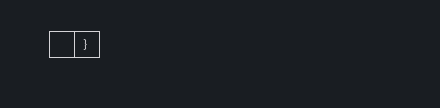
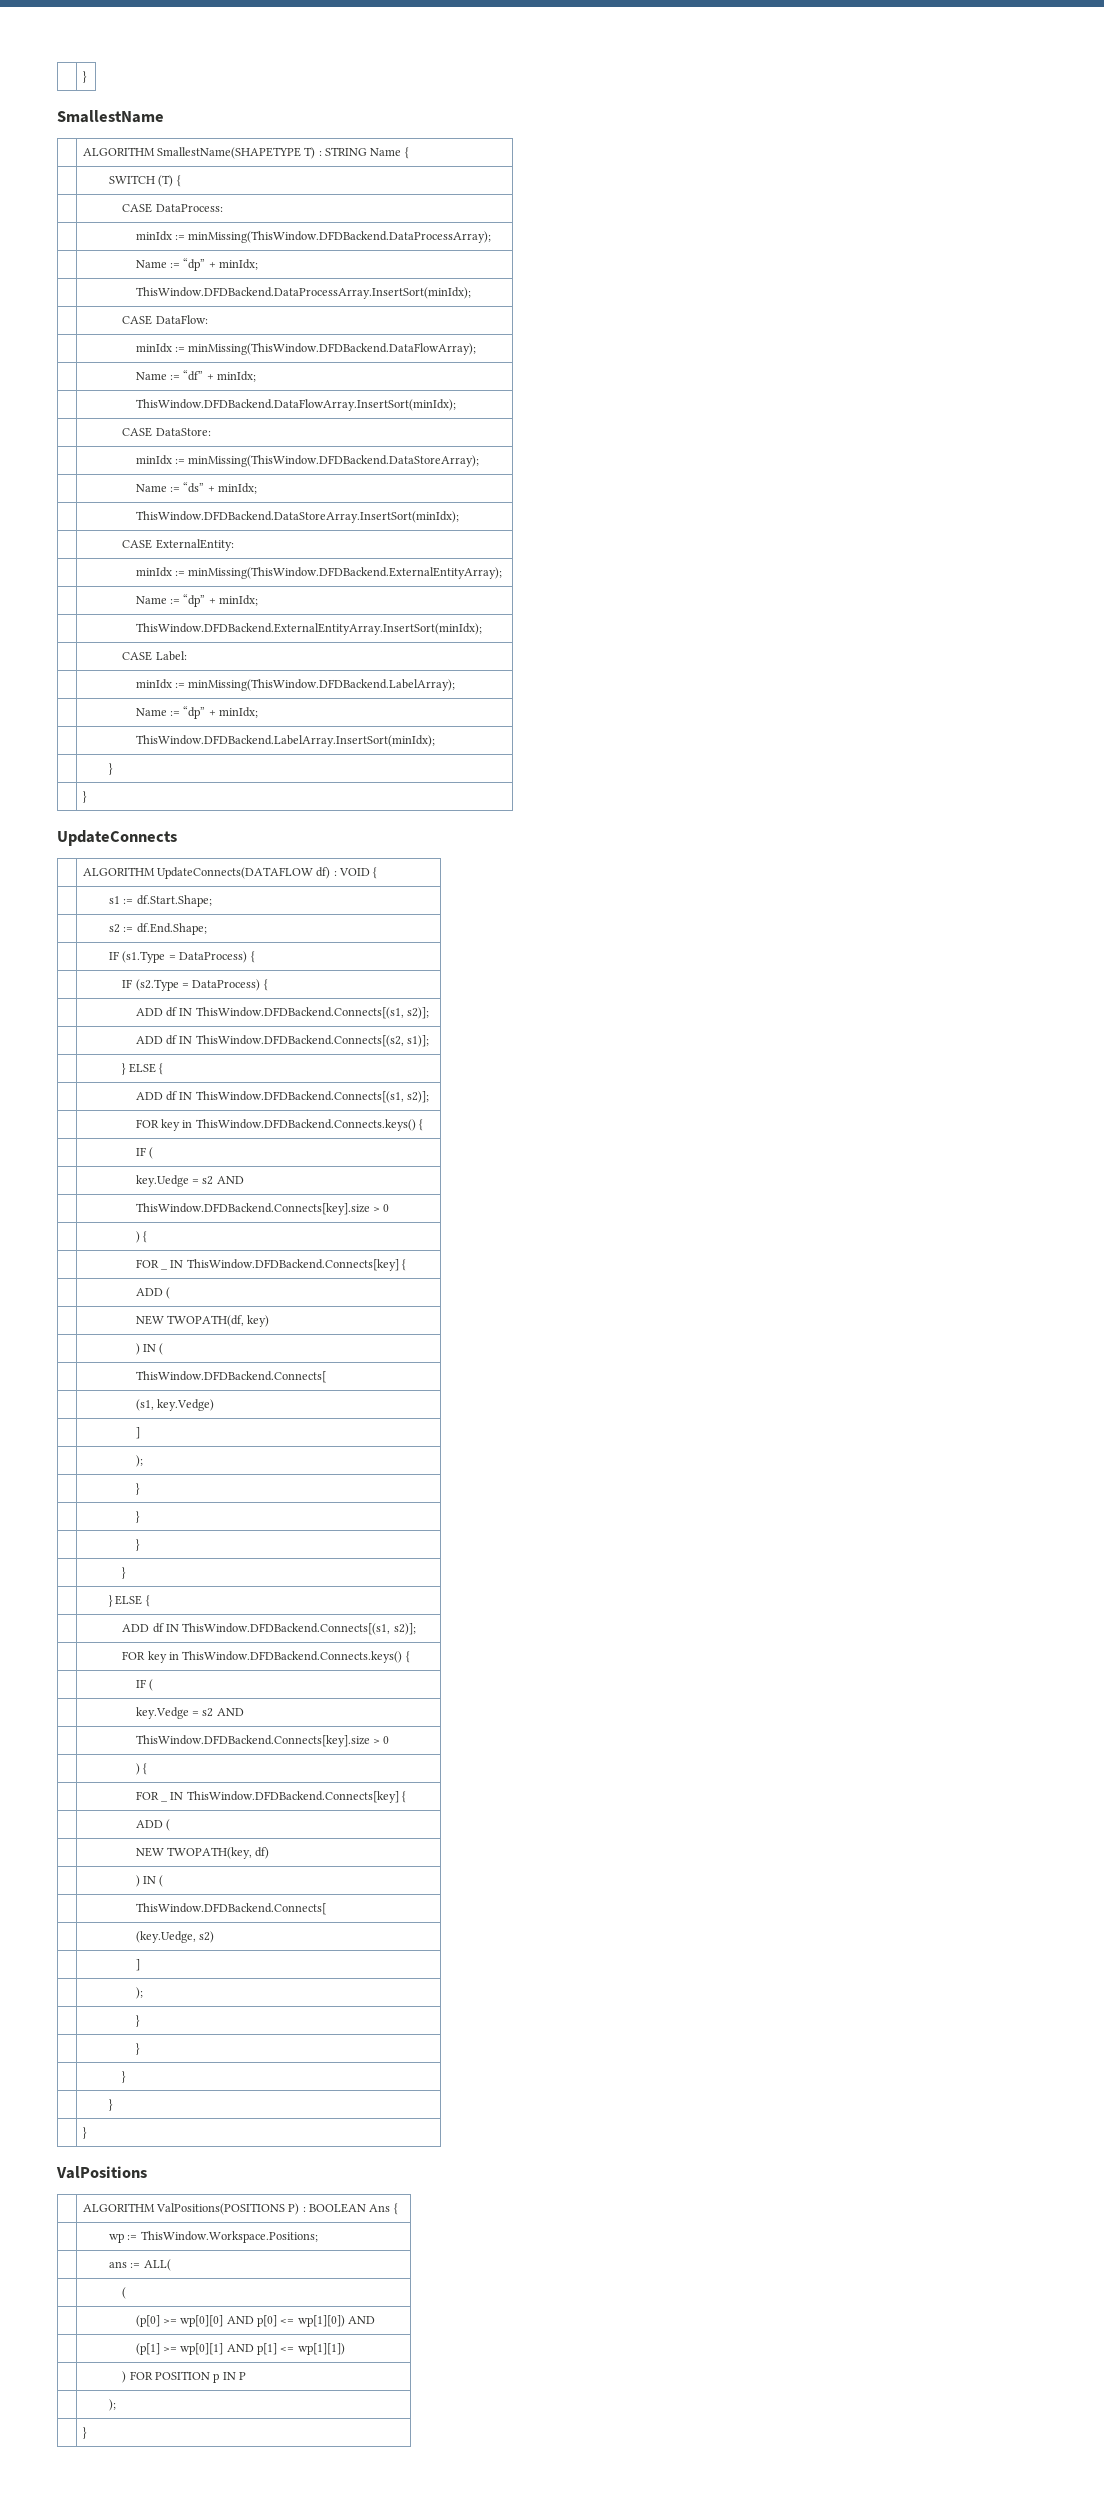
[83,39,88,50] | } -> [82,71,87,83] [57,110,164,123] [82,147,409,159] [109,175,181,187] [122,203,223,213] [135,231,492,243] [135,258,259,271] [135,287,471,299] [122,315,208,325] [135,343,477,355] [135,370,257,382] [135,399,456,411] [122,427,211,437] [135,455,480,467] [135,482,258,494] [135,511,459,523] [122,539,234,551] [135,567,503,579] [135,594,259,607] [135,623,482,635] [122,651,187,661] [135,679,456,691] [135,706,259,719] [135,735,435,747] [109,763,114,775] [82,791,87,803] [57,830,177,846] [82,867,378,879] [109,895,212,907] [109,923,207,935] [109,951,255,963] [122,979,268,991] [135,1007,430,1019] [135,1035,430,1047] [122,1063,164,1075] [135,1091,430,1103] [135,1119,424,1131] [135,1147,153,1159] [135,1175,244,1187] [135,1203,390,1215] [135,1231,147,1243] [135,1259,159,1268] [160,1268,168,1270] [170,1259,407,1271] [135,1287,170,1299] [135,1315,270,1327] [135,1343,164,1355] [135,1371,327,1383] [135,1399,214,1411] [135,1427,140,1439] [135,1455,143,1467] [135,1483,140,1495] [135,1511,140,1523] [135,1539,140,1551] [122,1567,127,1579] [109,1595,150,1607] [122,1623,416,1635] [122,1651,410,1663] [135,1679,153,1691] [135,1707,244,1719] [135,1735,390,1747] [135,1763,147,1775] [135,1791,159,1800] [160,1800,168,1802] [170,1791,407,1803] [135,1819,170,1831] [135,1847,270,1859] [135,1875,164,1887] [135,1903,327,1915] [135,1931,214,1943] [135,1959,140,1971] [135,1987,143,1999] [135,2015,140,2027] [135,2043,140,2055] [122,2071,127,2083] [109,2099,114,2111] [82,2127,87,2139] [56,2166,147,2179] [82,2203,398,2215] [109,2231,318,2243] [109,2259,171,2271] [122,2287,127,2299] [135,2315,376,2327] [135,2343,345,2355] [122,2371,247,2383] [109,2399,117,2411] [82,2427,87,2439] | } // SmallestName // | ALGORITHM SmallestName(SHAPETYPE T) : STRING Name { // | SWITCH (T) { // | CASE DataProcess: // | minIdx := minMissing(ThisWindow.DFDBackend.DataProcessArray); // | Name := “dp” + minIdx; // | ThisWindow.DFDBackend.DataProcessArray.InsertSort(minIdx); // | CASE DataFlow: // | minIdx := minMissing(ThisWindow.DFDBackend.DataFlowArray); // | Name := “df” + minIdx; // | ThisWindow.DFDBackend.DataFlowArray.InsertSort(minIdx); // | CASE DataStore: // | minIdx := minMissing(ThisWindow.DFDBackend.DataStoreArray); // | Name := “ds” + minIdx; // | ThisWindow.DFDBackend.DataStoreArray.InsertSort(minIdx); // | CASE ExternalEntity: // | minIdx := minMissing(ThisWindow.DFDBackend.ExternalEntityArray); // | Name := “dp” + minIdx; // | ThisWindow.DFDBackend.ExternalEntityArray.InsertSort(minIdx); // | CASE Label: // | minIdx := minMissing(ThisWindow.DFDBackend.LabelArray); // | Name := “dp” + minIdx; // | ThisWindow.DFDBackend.LabelArray.InsertSort(minIdx); // | } // | } // UpdateConnects // | ALGORITHM UpdateConnects(DATAFLOW df) : VOID { // | s1 := df.Start.Shape; // | s2 := df.End.Shape; // | IF (s1.Type = DataProcess) { // | IF (s2.Type = DataProcess) { // | ADD df IN ThisWindow.DFDBackend.Connects[(s1, s2)]; // | ADD df IN ThisWindow.DFDBackend.Connects[(s2, s1)]; // | } ELSE { // | ADD df IN ThisWindow.DFDBackend.Connects[(s1, s2)]; // | FOR key in ThisWindow.DFDBackend.Connects.keys() { // | IF ( // | key.Uedge = s2 AND // | ThisWindow.DFDBackend.Connects[key].size > 0 // | ) { // | FOR _ IN ThisWindow.DFDBackend.Connects[key] { // | ADD ( // | NEW TWOPATH(df, key) // | ) IN ( // | ThisWindow.DFDBackend.Connects[ // | (s1, key.Vedge) // | ] // | ); // | } // | } // | } // | } // | } ELSE { // | ADD df IN ThisWindow.DFDBackend.Connects[(s1, s2)]; // | FOR key in ThisWindow.DFDBackend.Connects.keys() { // | IF ( // | key.Vedge = s2 AND // | ThisWindow.DFDBackend.Connects[key].size > 0 // | ) { // | FOR _ IN ThisWindow.DFDBackend.Connects[key] { // | ADD ( // | NEW TWOPATH(key, df) // | ) IN ( // | ThisWindow.DFDBackend.Connects[ // | (key.Uedge, s2) // | ] // | ); // | } // | } // | } // | } // | } // ValPositions // | ALGORITHM ValPositions(POSITIONS P) : BOOLEAN Ans { // | wp := ThisWindow.Workspace.Positions; // | ans := ALL( // | ( // | (p[0] >= wp[0][0] AND p[0] <= wp[1][0]) AND // | (p[1] >= wp[0][1] AND p[1] <= wp[1][1]) // | ) FOR POSITION p IN P // | ); // | }

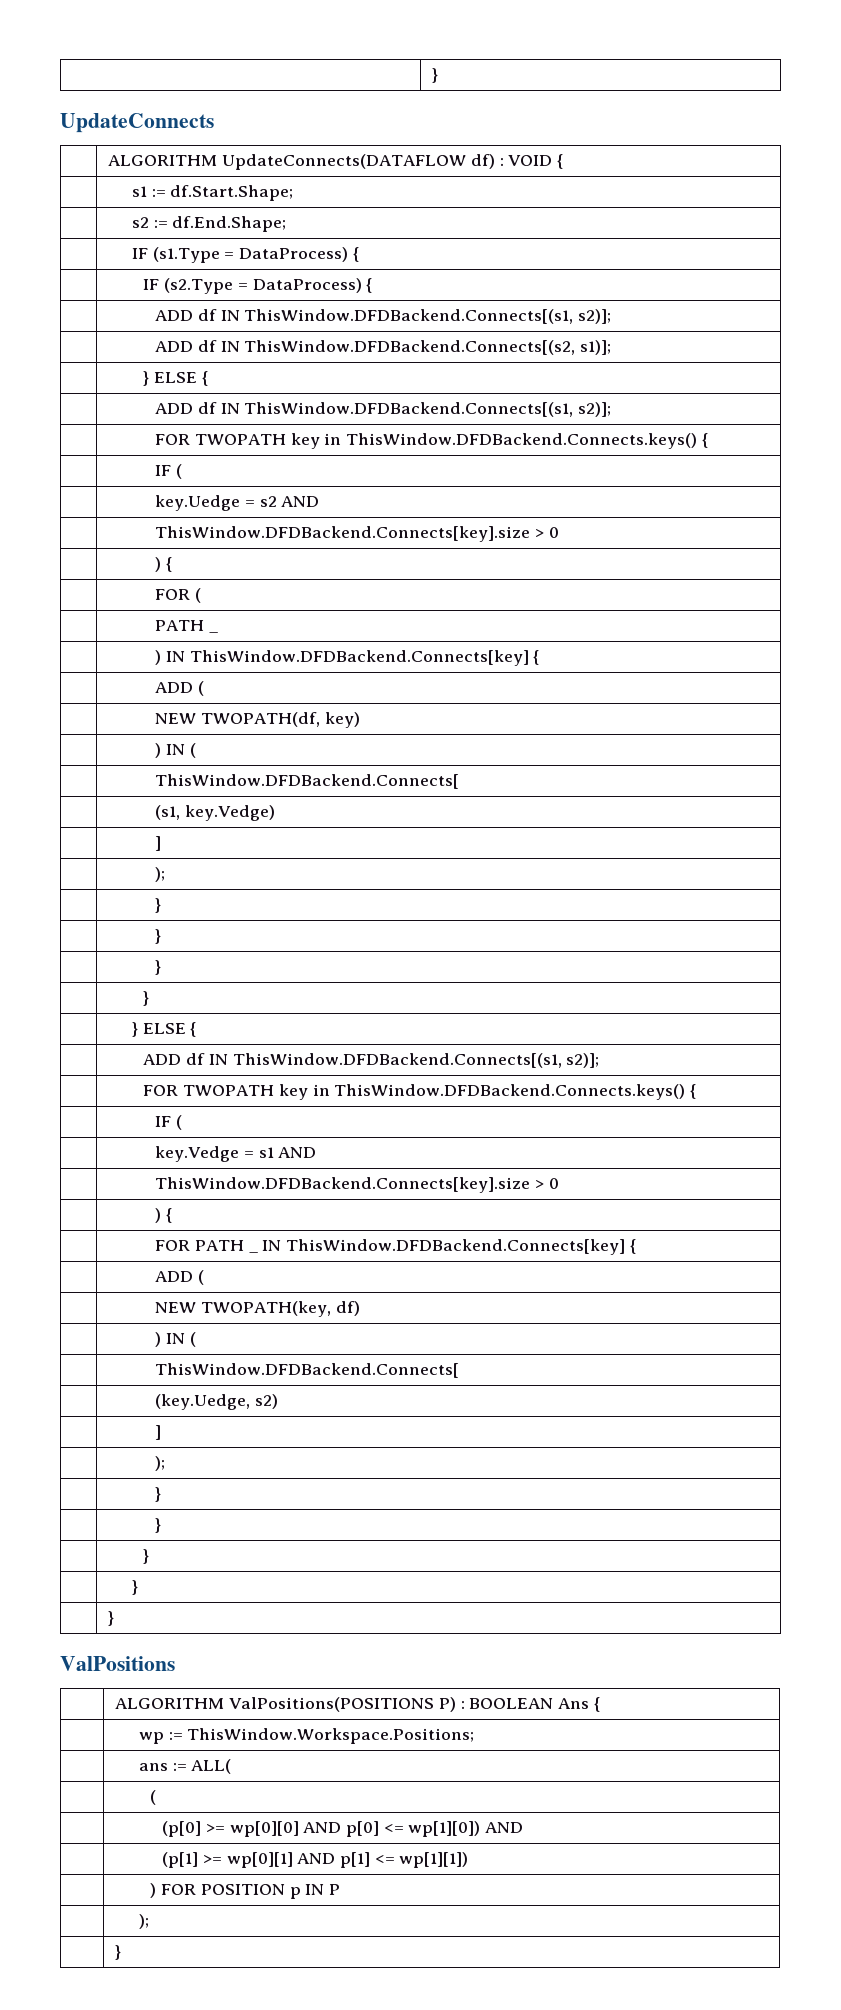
[82,71,87,83] [57,110,164,123] [82,147,409,159] [109,175,181,187] [122,203,223,213] [135,231,492,243] [135,258,259,271] [135,287,471,299] [122,315,208,325] [135,343,477,355] [135,370,257,382] [135,399,456,411] [122,427,211,437] [135,455,480,467] [135,482,258,494] [135,511,459,523] [122,539,234,551] [135,567,503,579] [135,594,259,607] [135,623,482,635] [122,651,187,661] [135,679,456,691] [135,706,259,719] [135,735,435,747] [109,763,114,775] [82,791,87,803] | } // SmallestName // | ALGORITHM SmallestName(SHAPETYPE T) : STRING Name { // | SWITCH (T) { // | CASE DataProcess: // | minIdx := minMissing(ThisWindow.DFDBackend.DataProcessArray); // | Name := “dp” + minIdx; // | ThisWindow.DFDBackend.DataProcessArray.InsertSort(minIdx); // | CASE DataFlow: // | minIdx := minMissing(ThisWindow.DFDBackend.DataFlowArray); // | Name := “df” + minIdx; // | ThisWindow.DFDBackend.DataFlowArray.InsertSort(minIdx); // | CASE DataStore: // | minIdx := minMissing(ThisWindow.DFDBackend.DataStoreArray); // | Name := “ds” + minIdx; // | ThisWindow.DFDBackend.DataStoreArray.InsertSort(minIdx); // | CASE ExternalEntity: // | minIdx := minMissing(ThisWindow.DFDBackend.ExternalEntityArray); // | Name := “dp” + minIdx; // | ThisWindow.DFDBackend.ExternalEntityArray.InsertSort(minIdx); // | CASE Label: // | minIdx := minMissing(ThisWindow.DFDBackend.LabelArray); // | Name := “dp” + minIdx; // | ThisWindow.DFDBackend.LabelArray.InsertSort(minIdx); // | } // | } -> [432,68,439,83] | }
(159, 1123) none -> [194,434,286,445] TWOPATH
[160,1268,168,1270] _ -> [194,588,201,603] [155,620,205,631] [208,631,218,633] [155,650,162,665] ( // | PATH _ // | )
(146, 1655) none -> [183,1085,275,1096] TWOPATH
[202,1708,244,1717] [135,1735,390,1747] [135,1763,147,1775] [135,1791,159,1800] s2 AND // | ThisWindow.DFDBackend.Connects[key].size > 0 // | ) { // | FOR -> [258,1147,317,1158] [155,1177,559,1193] [155,1208,172,1223] [155,1240,244,1251] s1 AND // | ThisWindow.DFDBackend.Connects[key].size > 0 // | ) { // | FOR PATH

